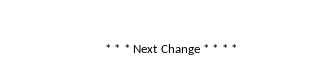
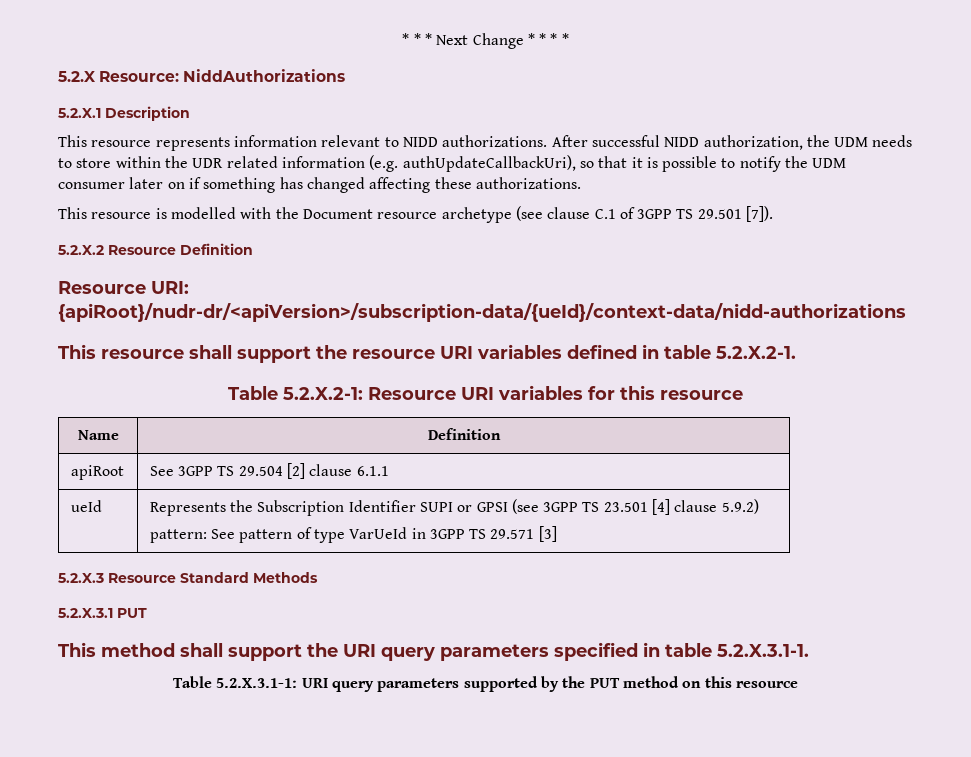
(237, 48) none -> [58,69,346,82] [58,106,190,121] [58,135,913,151] [58,155,847,172] [58,177,581,193] [58,206,774,223] [58,243,253,255] [58,281,189,294] [58,303,906,322] [58,344,796,363] [228,385,743,400] [77,430,119,440] [427,428,501,440] [70,465,124,480] [149,463,389,479] [70,500,102,512] [149,499,759,516] [149,526,557,543] [58,572,318,583] [58,608,147,618] [58,642,809,661] [173,676,798,692] // 5.2.X Resource: NiddAuthorizations // 5.2.X.1 Description // This resource represents information relevant to NIDD authorizations. After successful NIDD authorization, the UDM needs to store within the UDR related information (e.g. authUpdateCallbackUri), so that it is possible to notify the UDM consumer later on if something has changed affecting these authorizations. // This resource is modelled with the Document resource archetype (see clause C.1 of 3GPP TS 29.501 [7]). // 5.2.X.2 Resource Definition // Resource URI: {apiRoot}/nudr-dr/<apiVersion>/subscription-data/{ueId}/context-data/nidd-authorizations // This resource shall support the resource URI variables defined in table 5.2.X.2-1. // Table 5.2.X.2-1: Resource URI variables for this resource // Name | Definition // apiRoot | See 3GPP TS 29.504 [2] clause 6.1.1 // ueId | Represents the Subscription Identifier SUPI or GPSI (see 3GPP TS 23.501 [4] clause 5.9.2) // pattern: See pattern of type VarUeId in 3GPP TS 29.571 [3] // 5.2.X.3 Resource Standard Methods // 5.2.X.3.1 PUT // This method shall support the URI query parameters specified in table 5.2.X.3.1-1. // Table 5.2.X.3.1-1: URI query parameters supported by the PUT method on this resource

